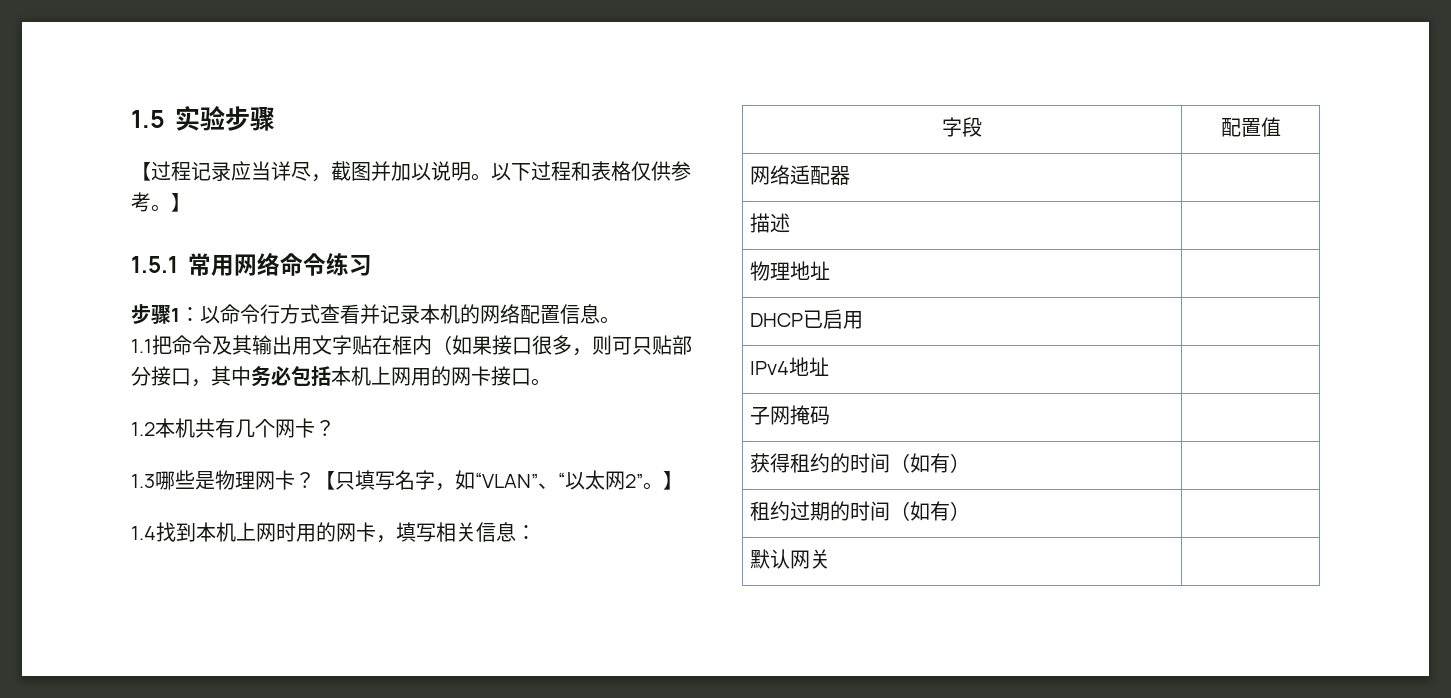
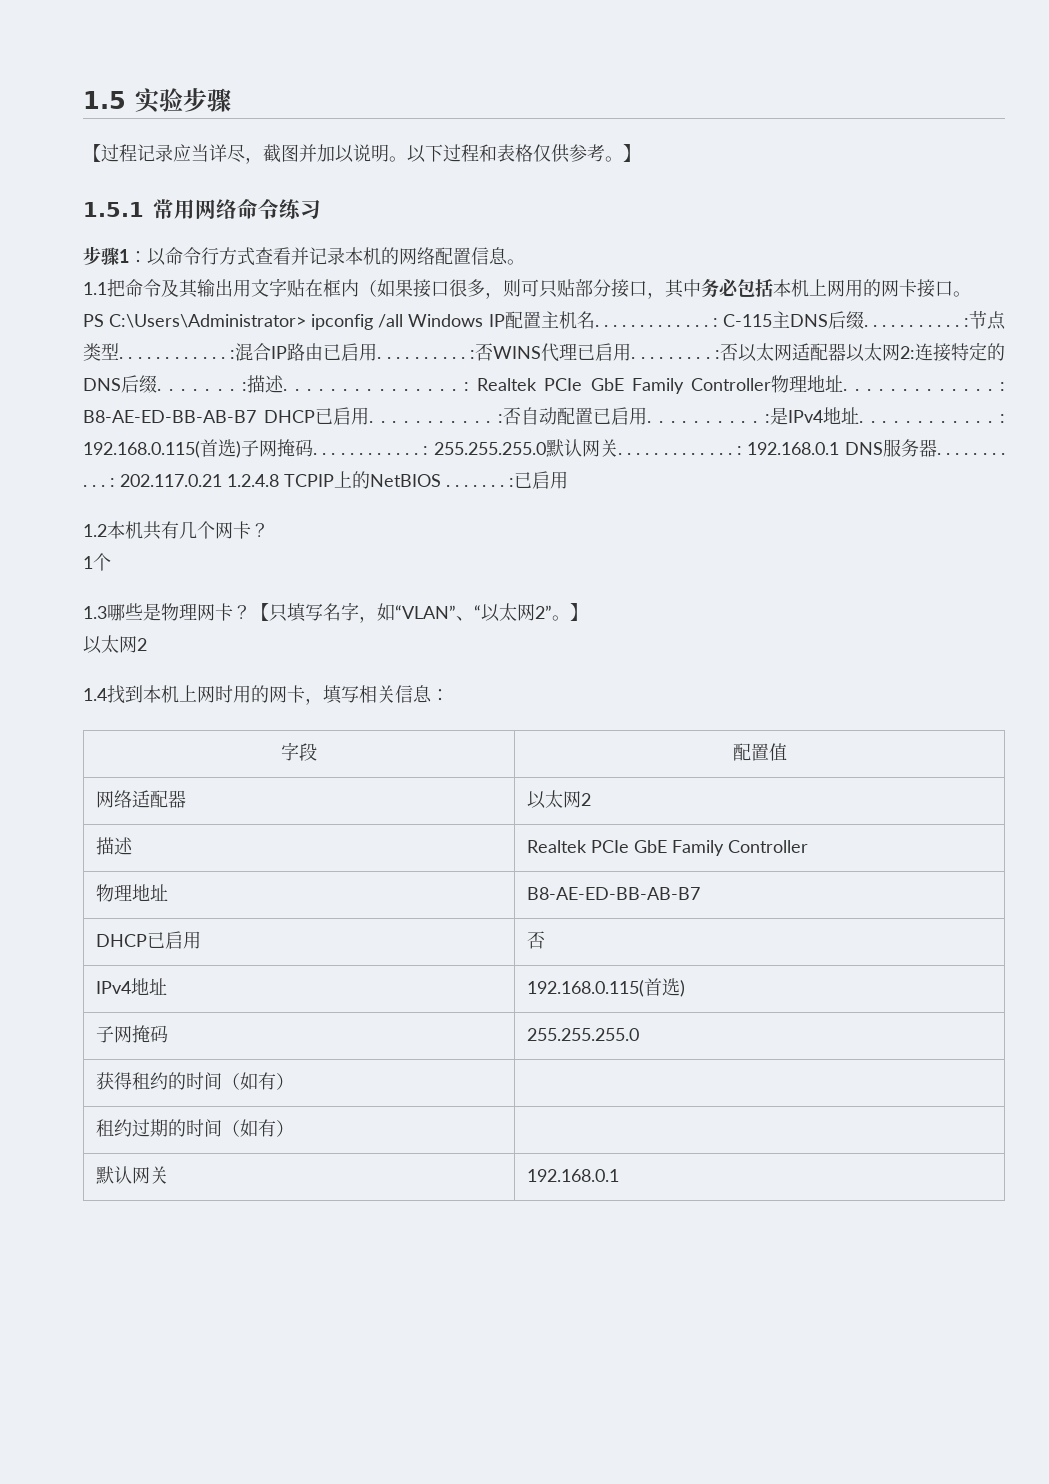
(551, 382) none -> [83,311,1007,330] [83,342,1005,362] [83,375,1006,394] [83,407,1005,425] [83,439,1006,458] [83,471,568,489] // PS C:\Users\Administrator> ipconfig /all Windows IP配置主机名. . . . . . . . . . . . . : C-115主DNS后缀. . . . . . . . . . . :节点类型. . . . . . . . . . . . :混合IP路由已启用. . . . . . . . . . :否WINS代理已启用. . . . . . . . . :否以太网适配器以太网2:连接特定的DNS后缀. . . . . . . :描述. . . . . . . . . . . . . . . : Realtek PCIe GbE Family Controller物理地址. . . . . . . . . . . . . : B8-AE-ED-BB-AB-B7 DHCP已启用. . . . . . . . . . . :否自动配置已启用. . . . . . . . . . :是IPv4地址. . . . . . . . . . . . : 192.168.0.115(首选)子网掩码. . . . . . . . . . . . : 255.255.255.0默认网关. . . . . . . . . . . . . : 192.168.0.1 DNS服务器. . . . . . . . . . . : 202.117.0.21 1.2.4.8 TCPIP上的NetBIOS . . . . . . . :已启用
(335, 428) none -> [83,553,111,571] // 1个
(683, 480) none -> [83,635,147,654] // 以太网2
(851, 175) none -> [527,790,592,809] 以太网2
(791, 223) none -> [527,840,809,856] Realtek PCIe GbE Family Controller
(831, 270) none -> [527,887,701,900] B8-AE-ED-BB-AB-B7
(864, 320) none -> [527,931,546,949] 否
(830, 366) none -> [527,978,686,997] 192.168.0.115(首选)
(831, 415) none -> [527,1028,640,1041] 255.255.255.0
(831, 559) none -> [527,1169,620,1182] 192.168.0.1

